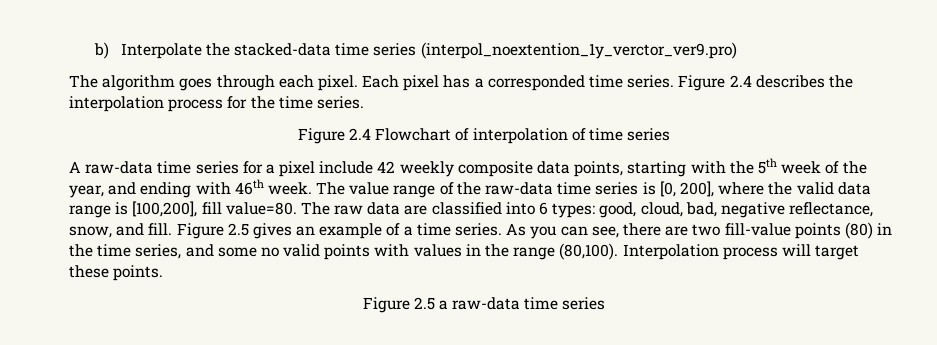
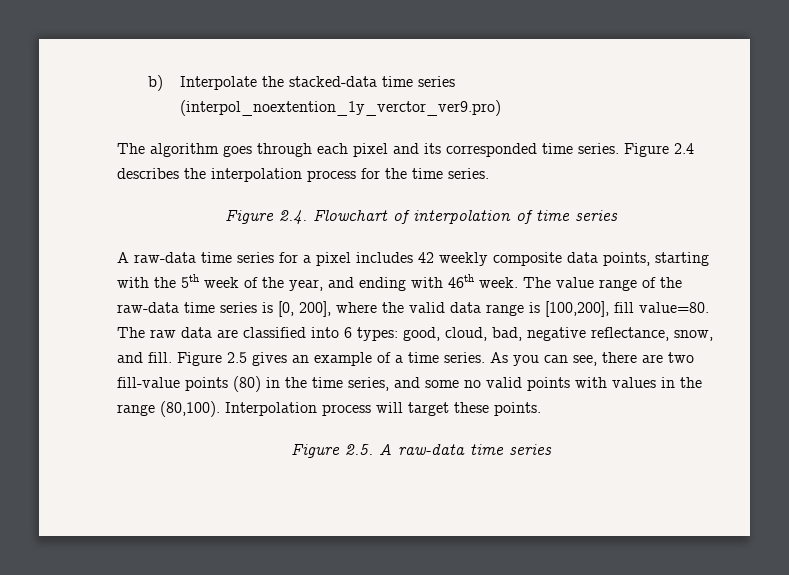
[317,75,484,91] pixel. Each pixel has a -> [353,143,441,157] pixel and its
[349,128,372,140] 2.4 -> [279,210,307,225] 2.4.
[319,161,374,174] include -> [356,252,413,263] includes
[413,297,448,310] 2.5 a -> [345,444,392,455] 2.5. A

